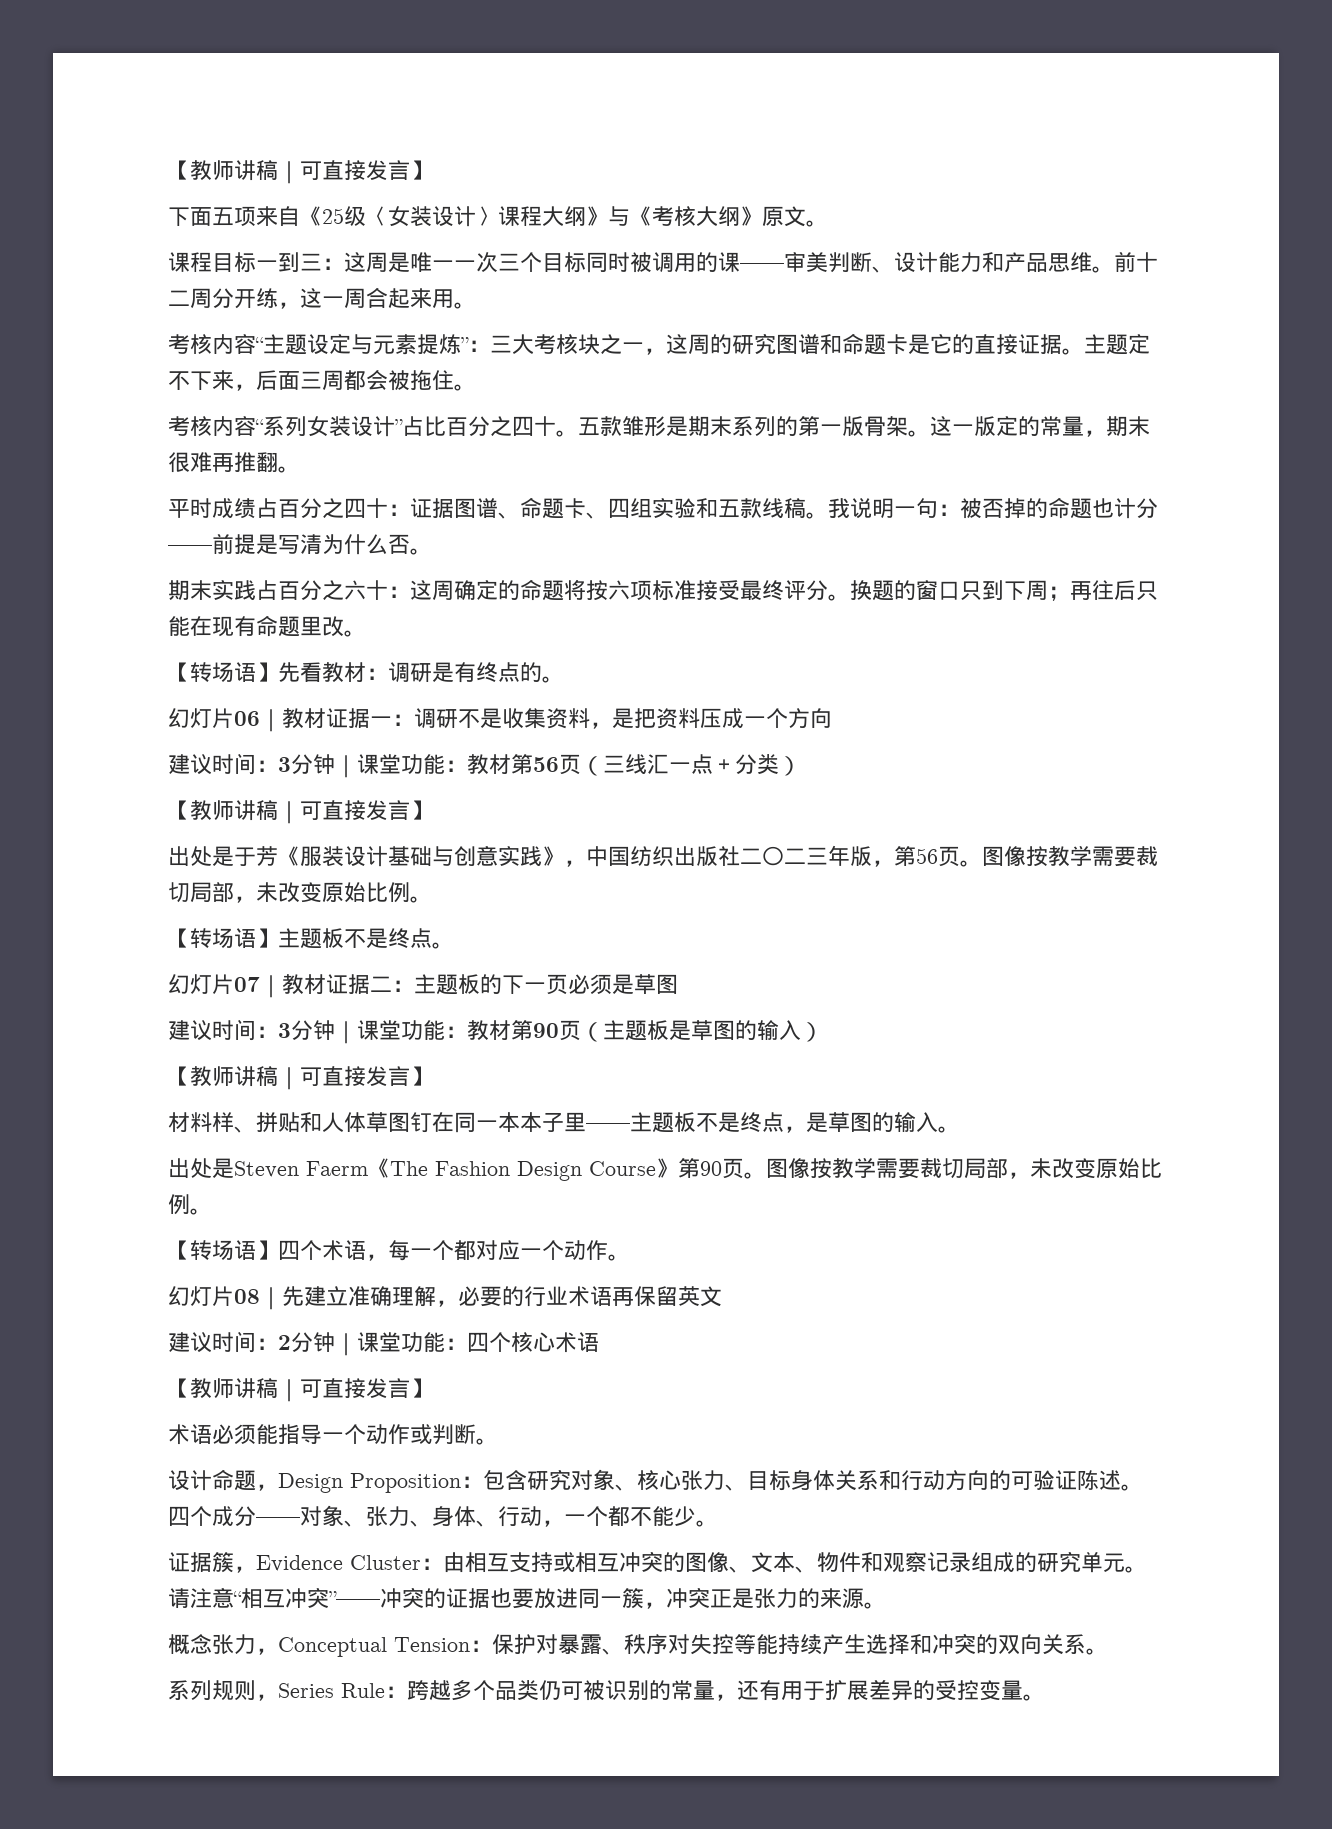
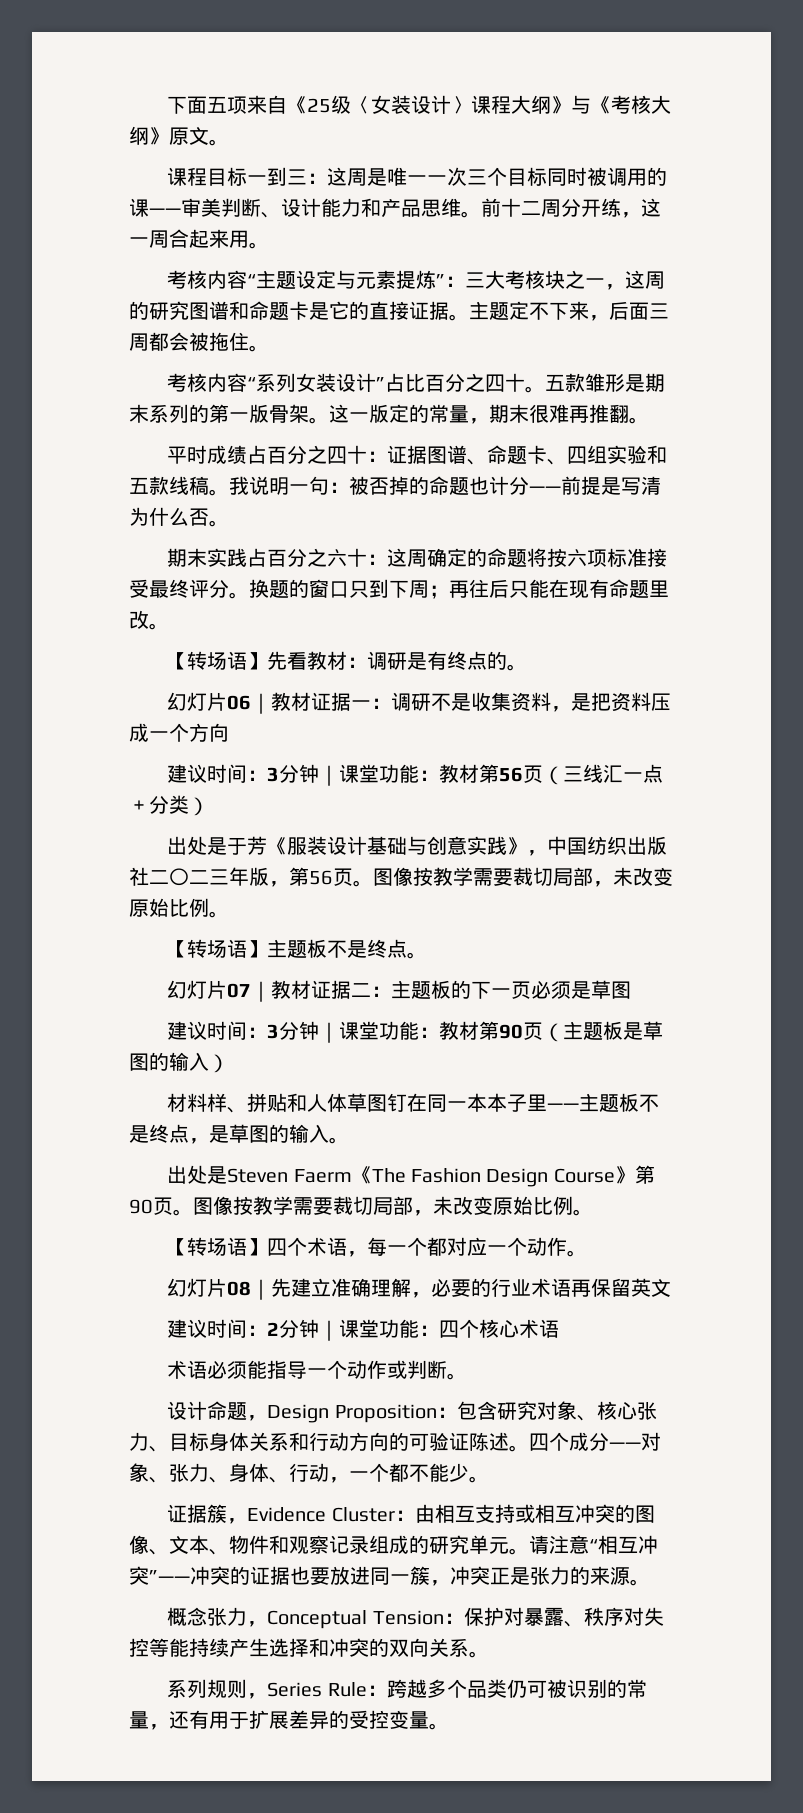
[168,160,432,184] 【教师讲稿｜可直接发言】 // -> (167, 105) none
[168,800,432,824] // 【教师讲稿｜可直接发言】 -> (209, 806) none
[168,1066,432,1090] // 【教师讲稿｜可直接发言】 -> (229, 1063) none
[168,1378,432,1402] // 【教师讲稿｜可直接发言】 -> (560, 1328) none

